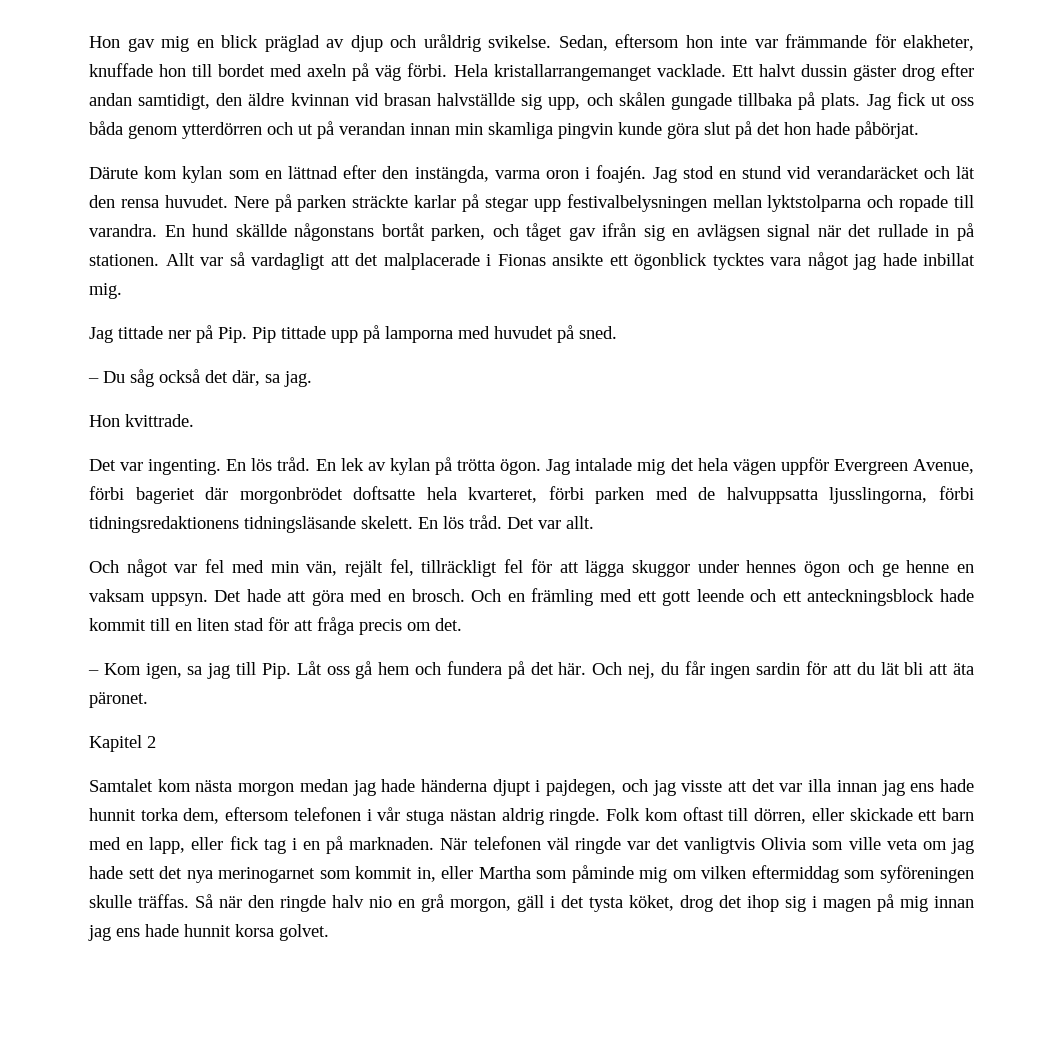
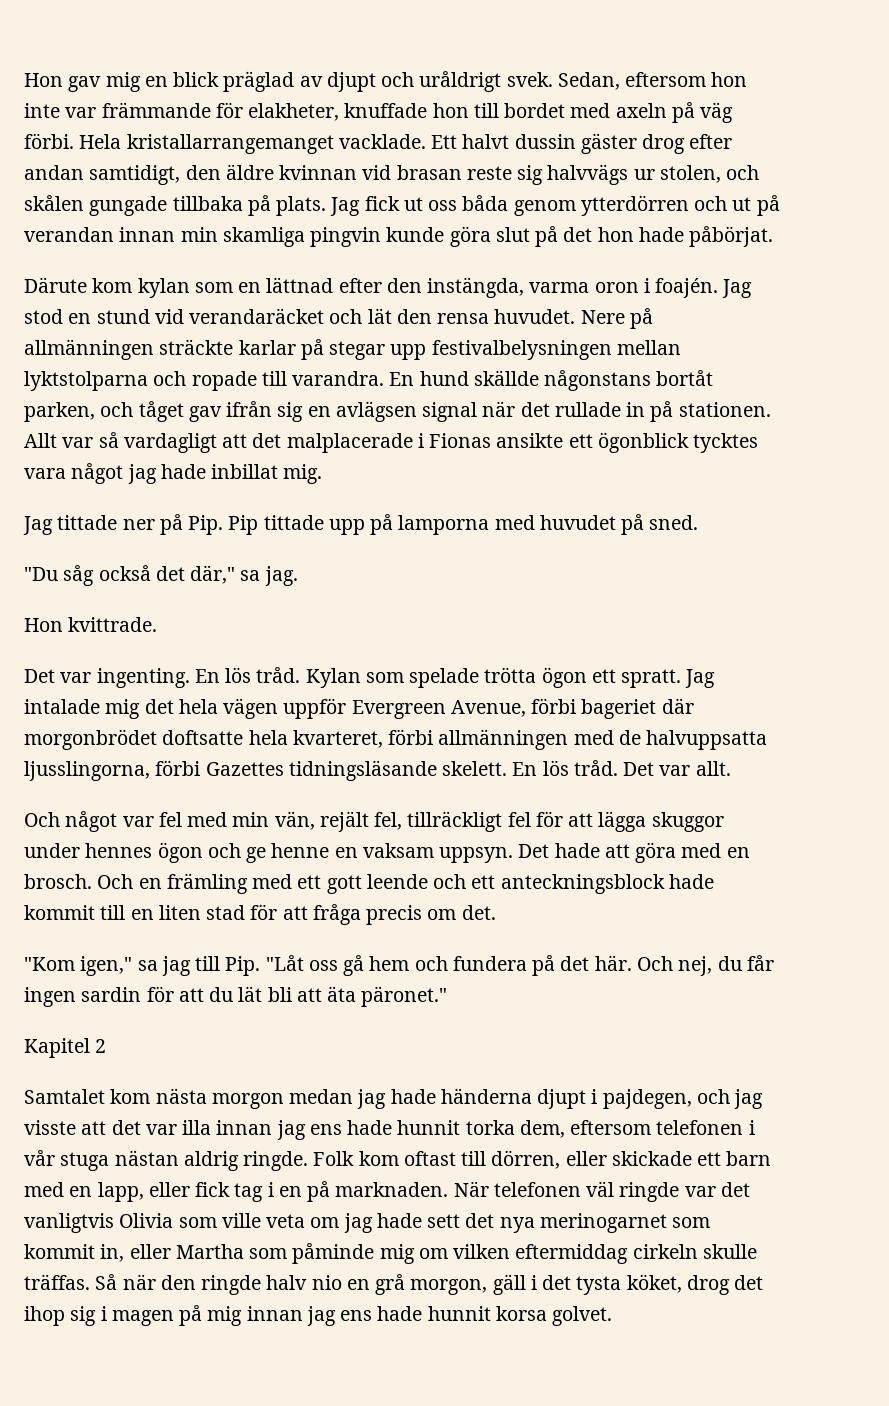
[350,34,551,52] djup och uråldrig svikelse. -> [326,71,553,92] djupt och uråldrigt svek.
[437,93,581,110] halvställde sig upp, -> [466,164,721,185] reste sig halvvägs ur stolen,
[297,195,347,212] parken -> [24,339,154,360] allmänningen
[88,371,125,383] – Du -> [24,567,58,581] "Du
[232,370,260,386] där, -> [190,565,236,584] där,"
[315,457,542,475] En lek av kylan på trötta ögon. -> [305,667,682,688] Kylan som spelade trötta ögon ett spratt.
[595,487,645,504] parken -> [438,729,569,750] allmänningen
[89,516,239,533] tidningsredaktionens -> [205,762,284,776] Gazettes
[88,663,182,679] – Kom igen, -> [24,956,133,976] "Kom igen,"
[296,661,322,675] Låt -> [265,955,304,971] "Låt
[89,692,148,708] päronet. -> [361,986,448,1007] päronet."
[844,865,974,883] som syföreningen -> [632,1244,698,1259] cirkeln

